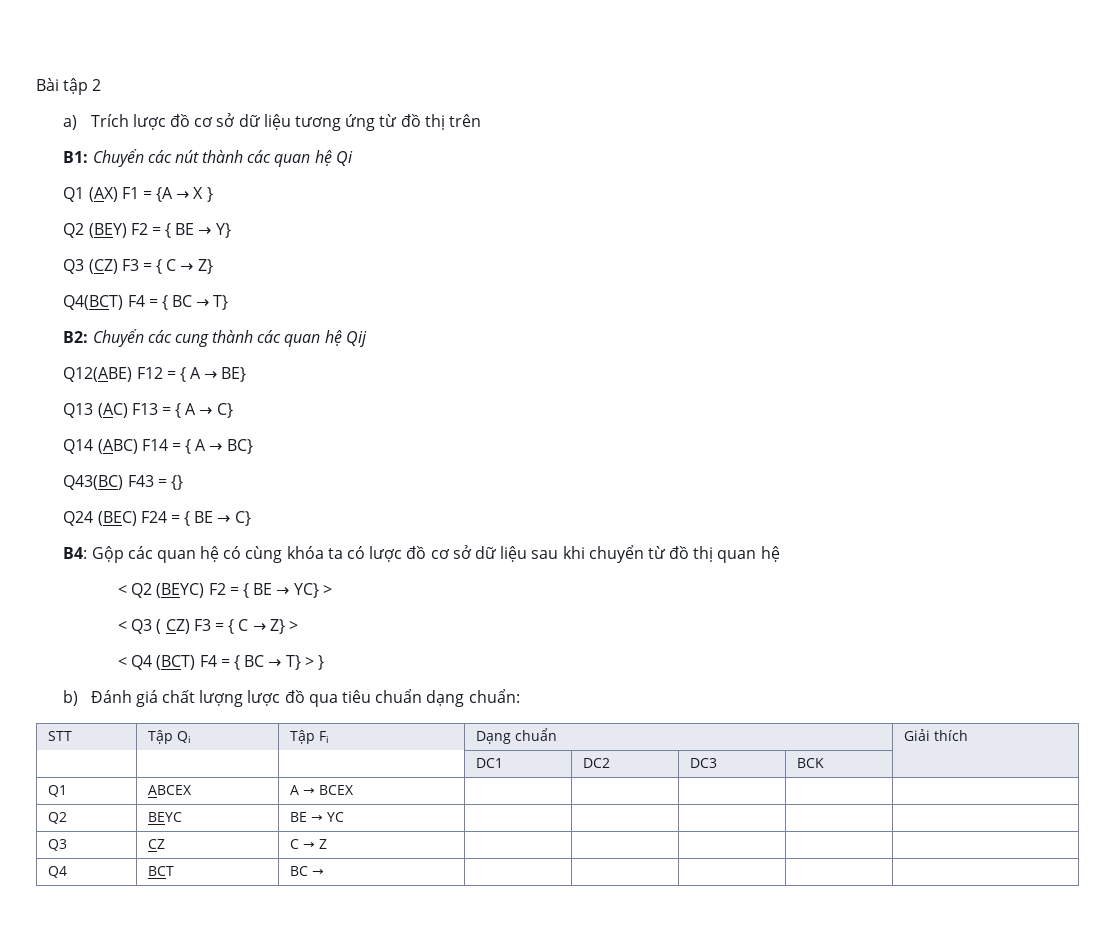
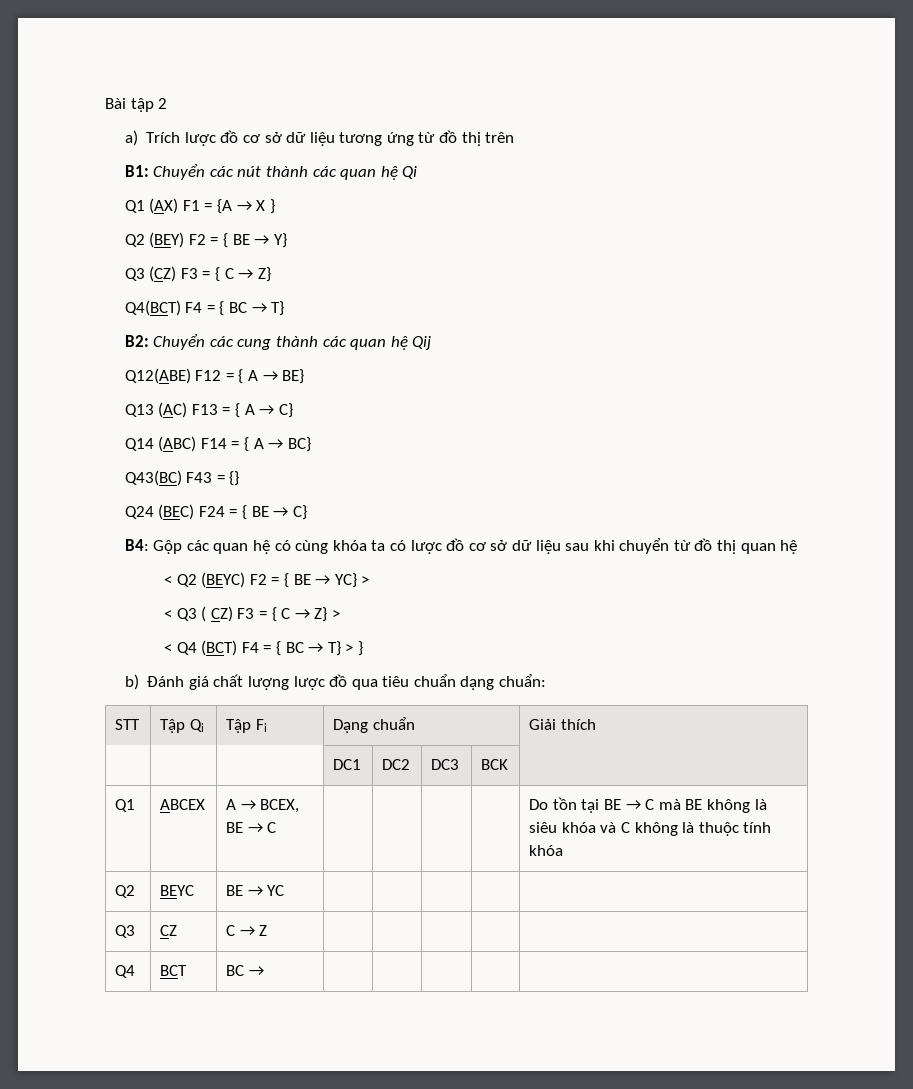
[318,785,354,795] BCEX | | | | | -> [260,799,300,813] [226,822,277,833] [529,797,767,813] [529,822,772,836] [529,845,564,856] BCEX, BE → C | | | | | Do tồn tại BE → C mà BE không là siêu khóa và C không là thuộc tính khóa

